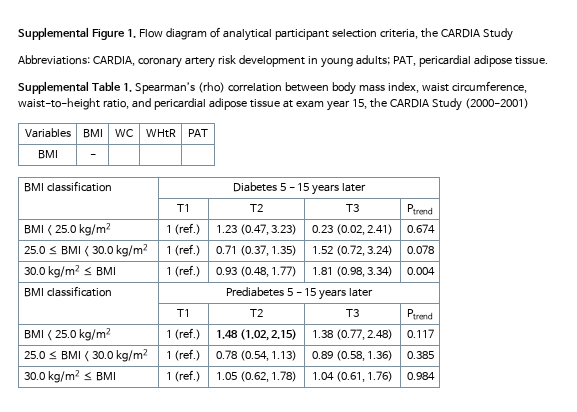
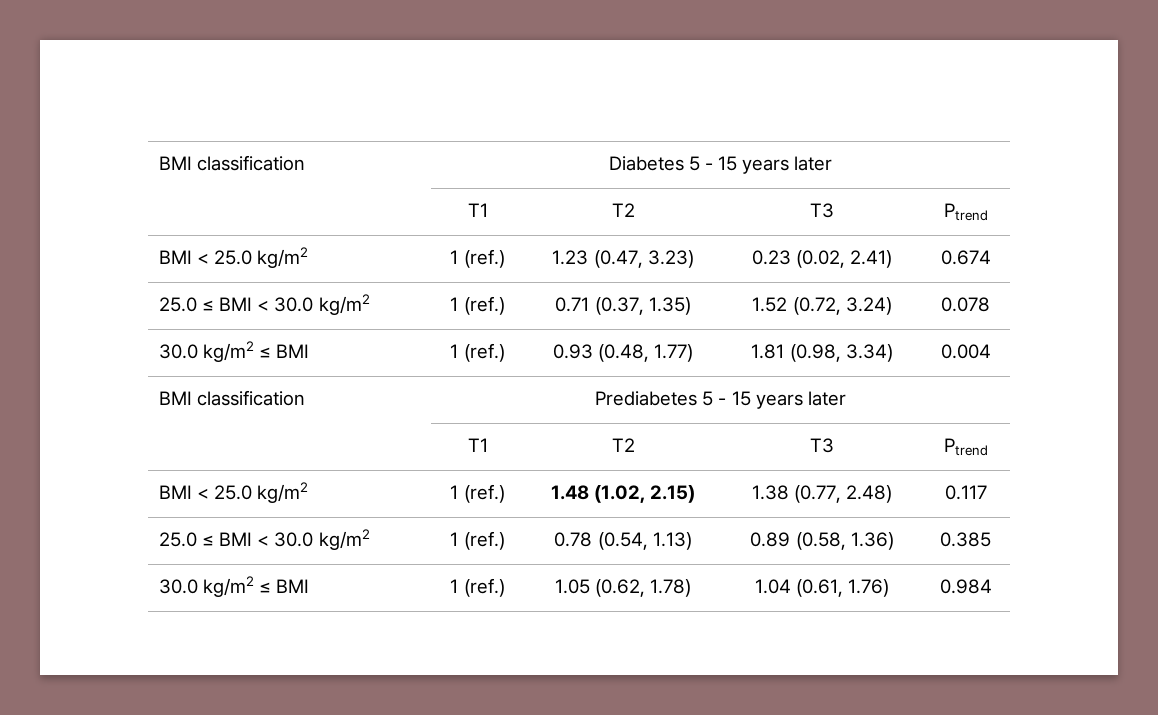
[18,27,513,41] [18,55,548,68] [18,81,527,95] [18,98,529,111] [24,128,71,138] [82,129,103,138] [115,129,133,137] [145,129,176,138] [188,129,208,137] [37,150,58,159] [89,154,96,158] Supplemental Figure 1. Flow diagram of analytical participant selection criteria, the CARDIA Study // Abbreviations: CARDIA, coronary artery risk development in young adults; PAT, pericardial adipose tissue. // Supplemental Table 1. Spearman’s (rho) correlation between body mass index, waist circumference, waist-to-height ratio, and pericardial adipose tissue at exam year 15, the CARDIA Study (2000-2001) // Variables | BMI | WC | WHtR | PAT // BMI | - | | | // -> (158, 163) none

